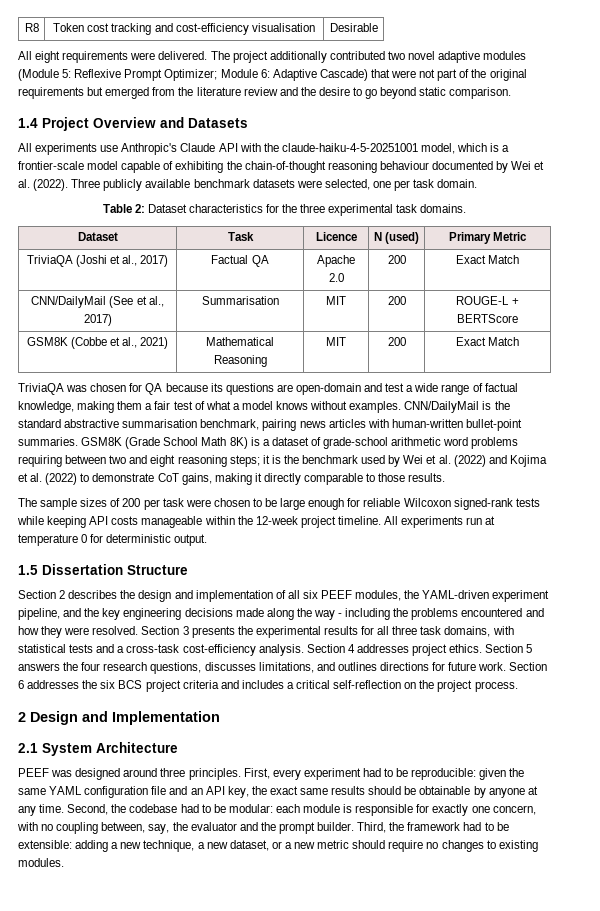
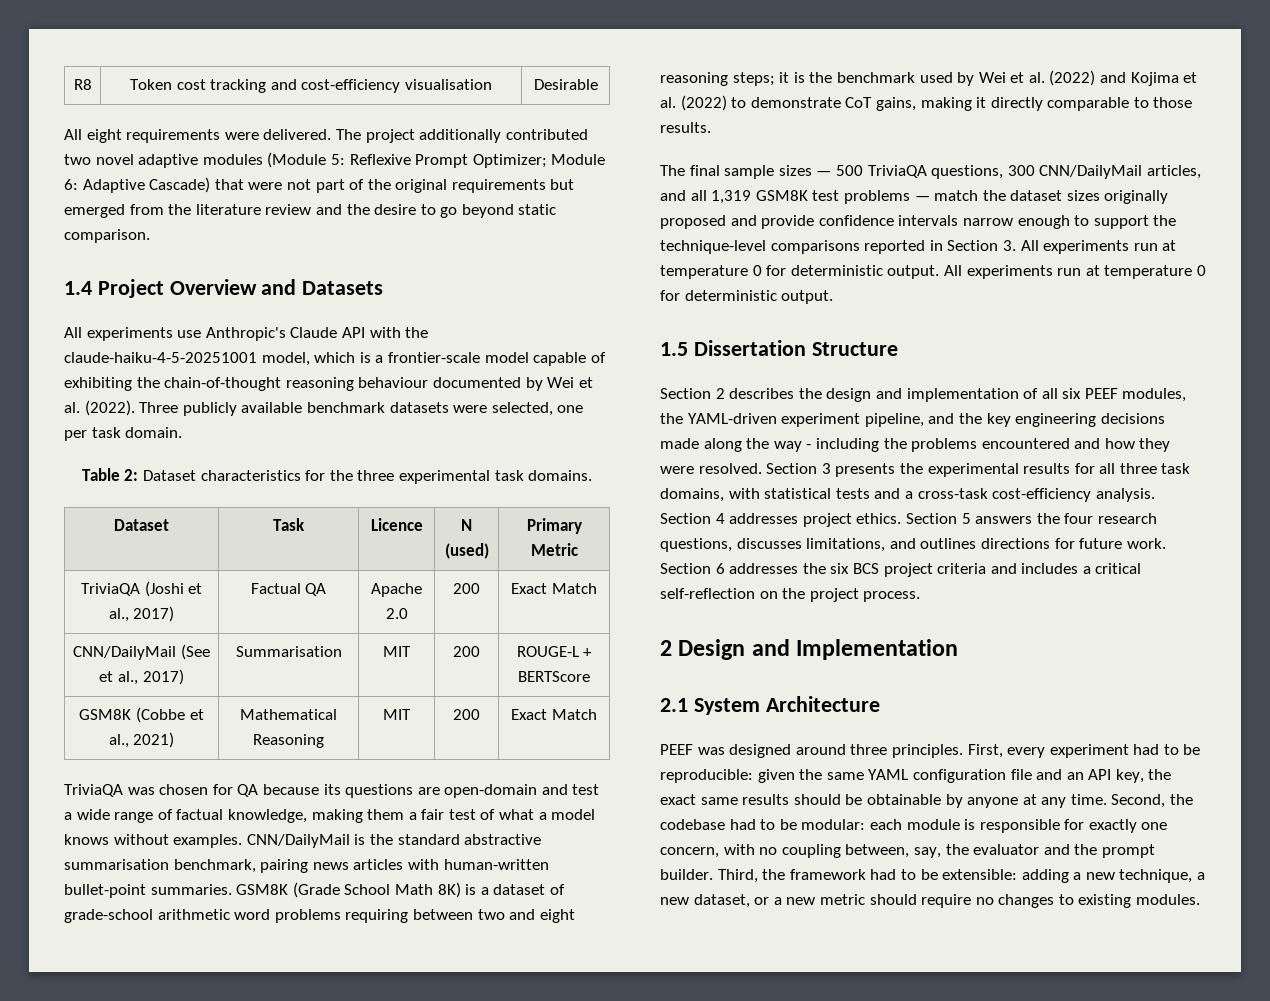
(37, 502) none -> [689,165,720,176] final
[110,498,540,510] [17,516,381,528] of 200 per task were chosen to be large enough for reliable Wilcoxon signed-rank tests while keeping API costs manageable within the 12-week project timeline. -> [816,165,1201,179] [660,190,1169,204] [660,215,1177,229] [660,240,1177,254] [660,265,940,279] — 500 TriviaQA questions, 300 CNN/DailyMail articles, and all 1,319 GSM8K test problems — match the dataset sizes originally proposed and provide confidence intervals narrow enough to support the technique-level comparisons reported in Section 3. All experiments run at temperature 0 for deterministic output.

